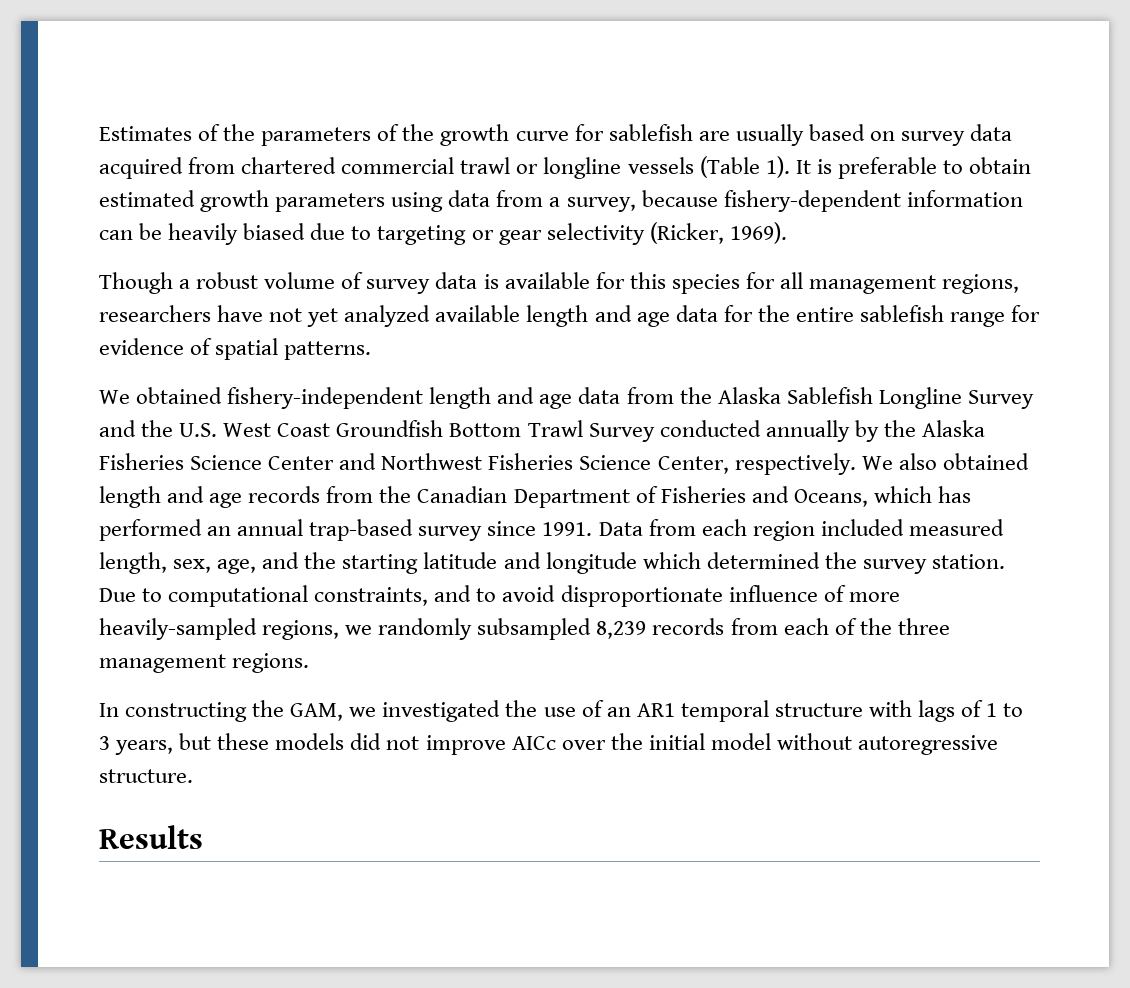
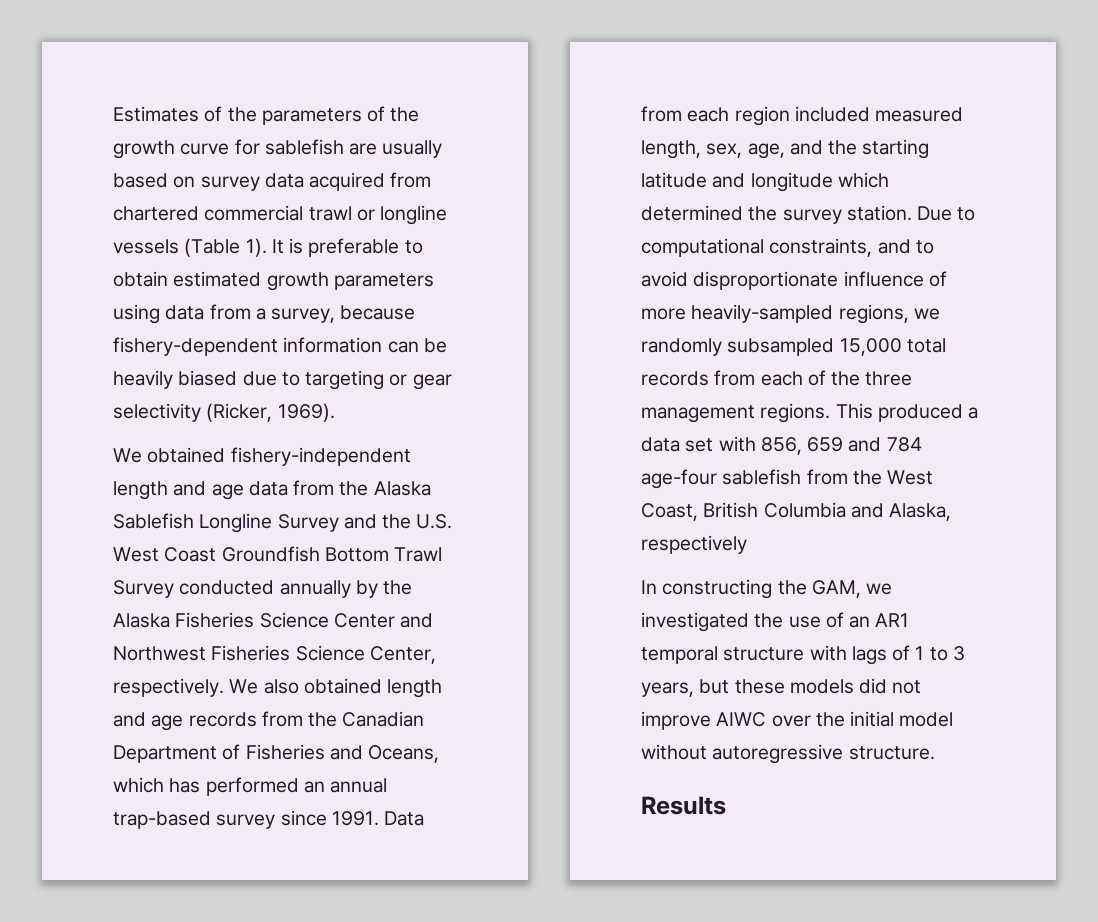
[99,272,1020,294] [99,305,1041,327] [99,338,372,360] // Though a robust volume of survey data is available for this species for all management regions, researchers have not yet analyzed available length and age data for the entire sablefish range for evidence of spatial patterns. -> (335, 412) none
[596,621,647,639] 8,239 -> [839,338,946,356] 15,000 total
(310, 663) none -> [835,403,979,422] [641,436,922,455] [641,469,934,489] [641,502,952,521] [641,535,747,554] This produced a data set with 856, 659 and 784 age-four sablefish from the West Coast, British Columbia and Alaska, respectively
[511,736,556,750] AICc -> [716,712,767,727] AIWC

